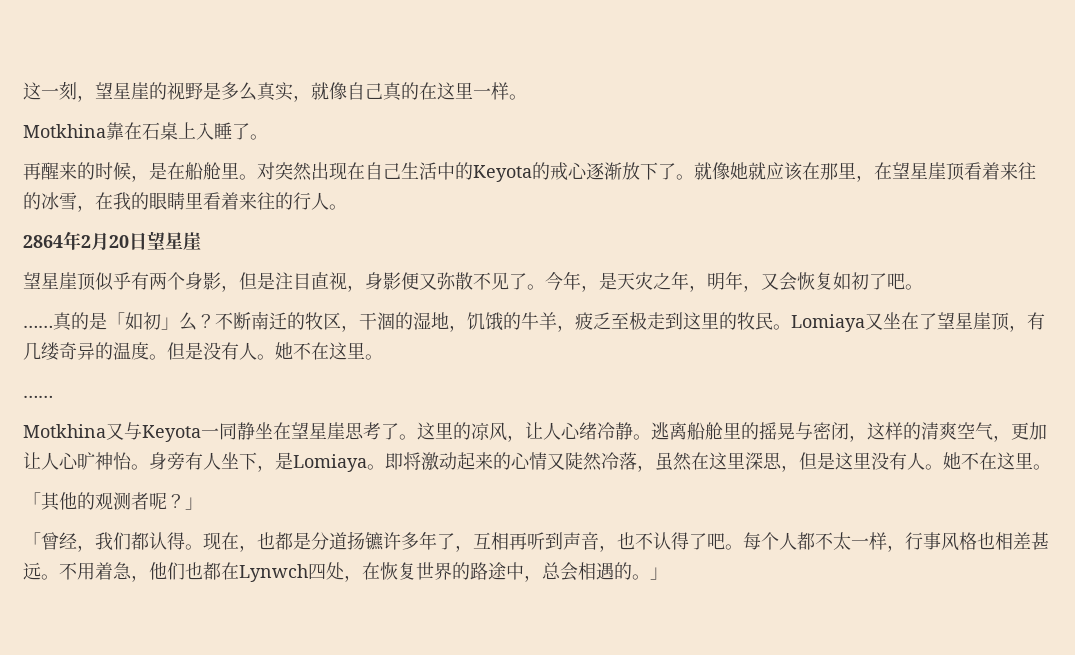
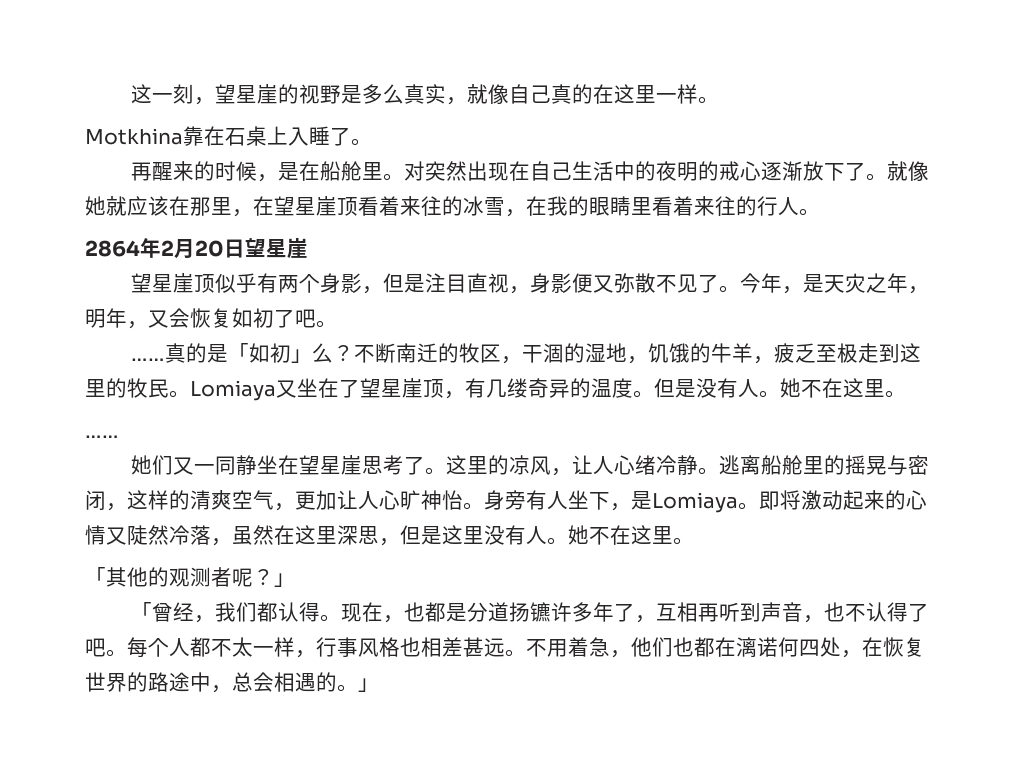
[473,165,532,182] Keyota -> [656,161,699,181] 夜明
[23,422,201,442] Motkhina又与Keyota -> [131,455,195,475] 她们又
[239,564,308,582] Lynwch -> [736,637,799,657] 漓诺何

